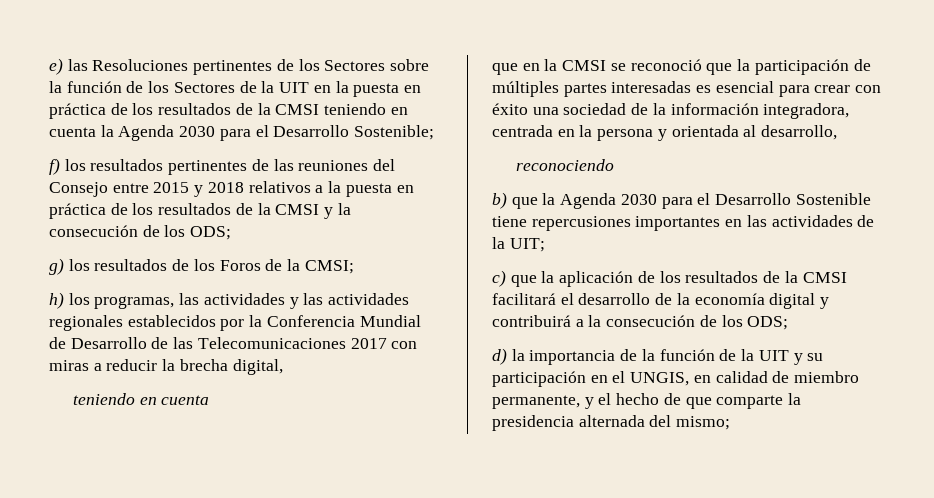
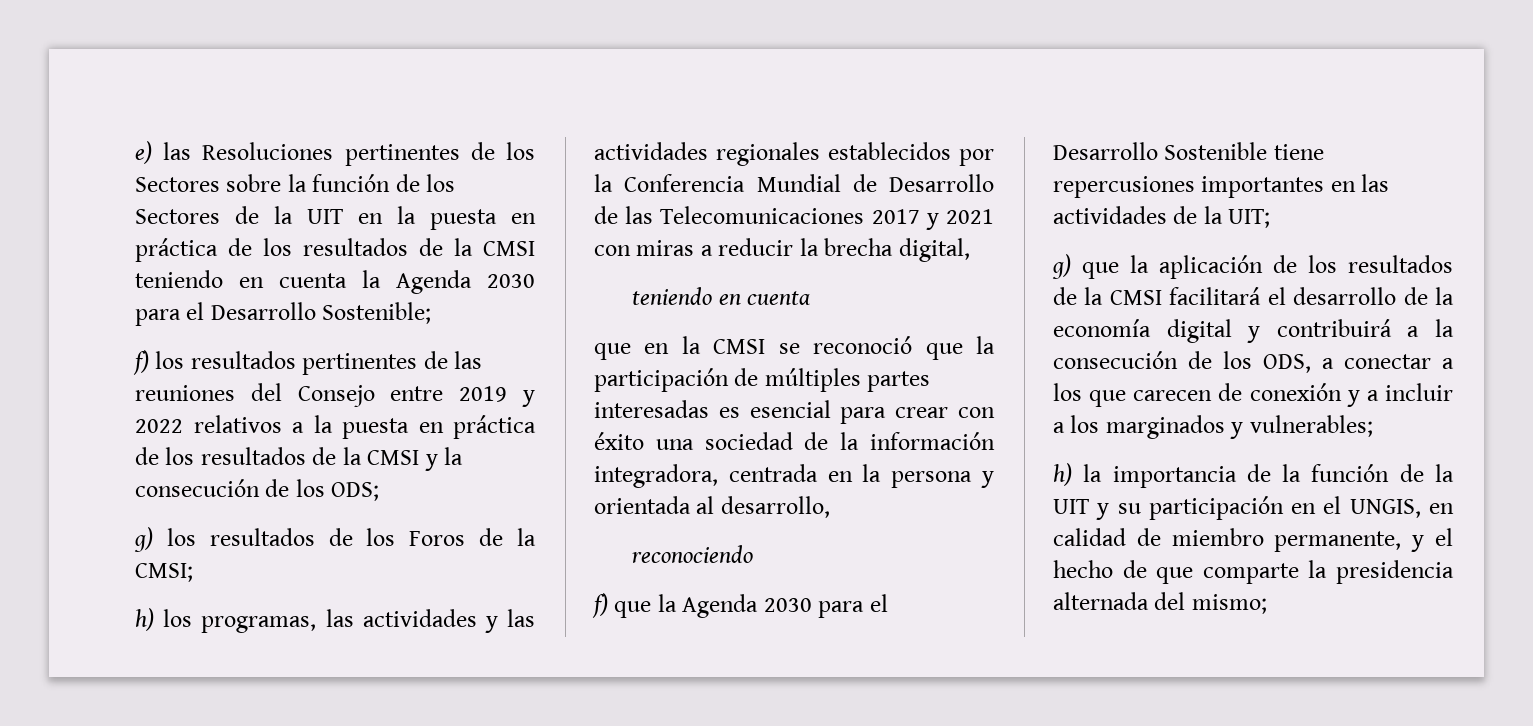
[153,182,244,197] 2015 y 2018 -> [459,386,535,407] [135,419,183,433] 2019 y 2022
(387, 343) none -> [925,209,994,230] y 2021
[492,192,507,209] b) -> [592,593,608,618] f)
[492,270,506,287] c) -> [1052,254,1071,279] g)
[747,316,789,330] [492,348,507,365] ODS; // d) -> [1263,354,1454,373] [1053,383,1453,407] [1053,415,1373,439] [1053,463,1072,486] ODS, a conectar a los que carecen de conexión y a incluir a los marginados y vulnerables; // h)

